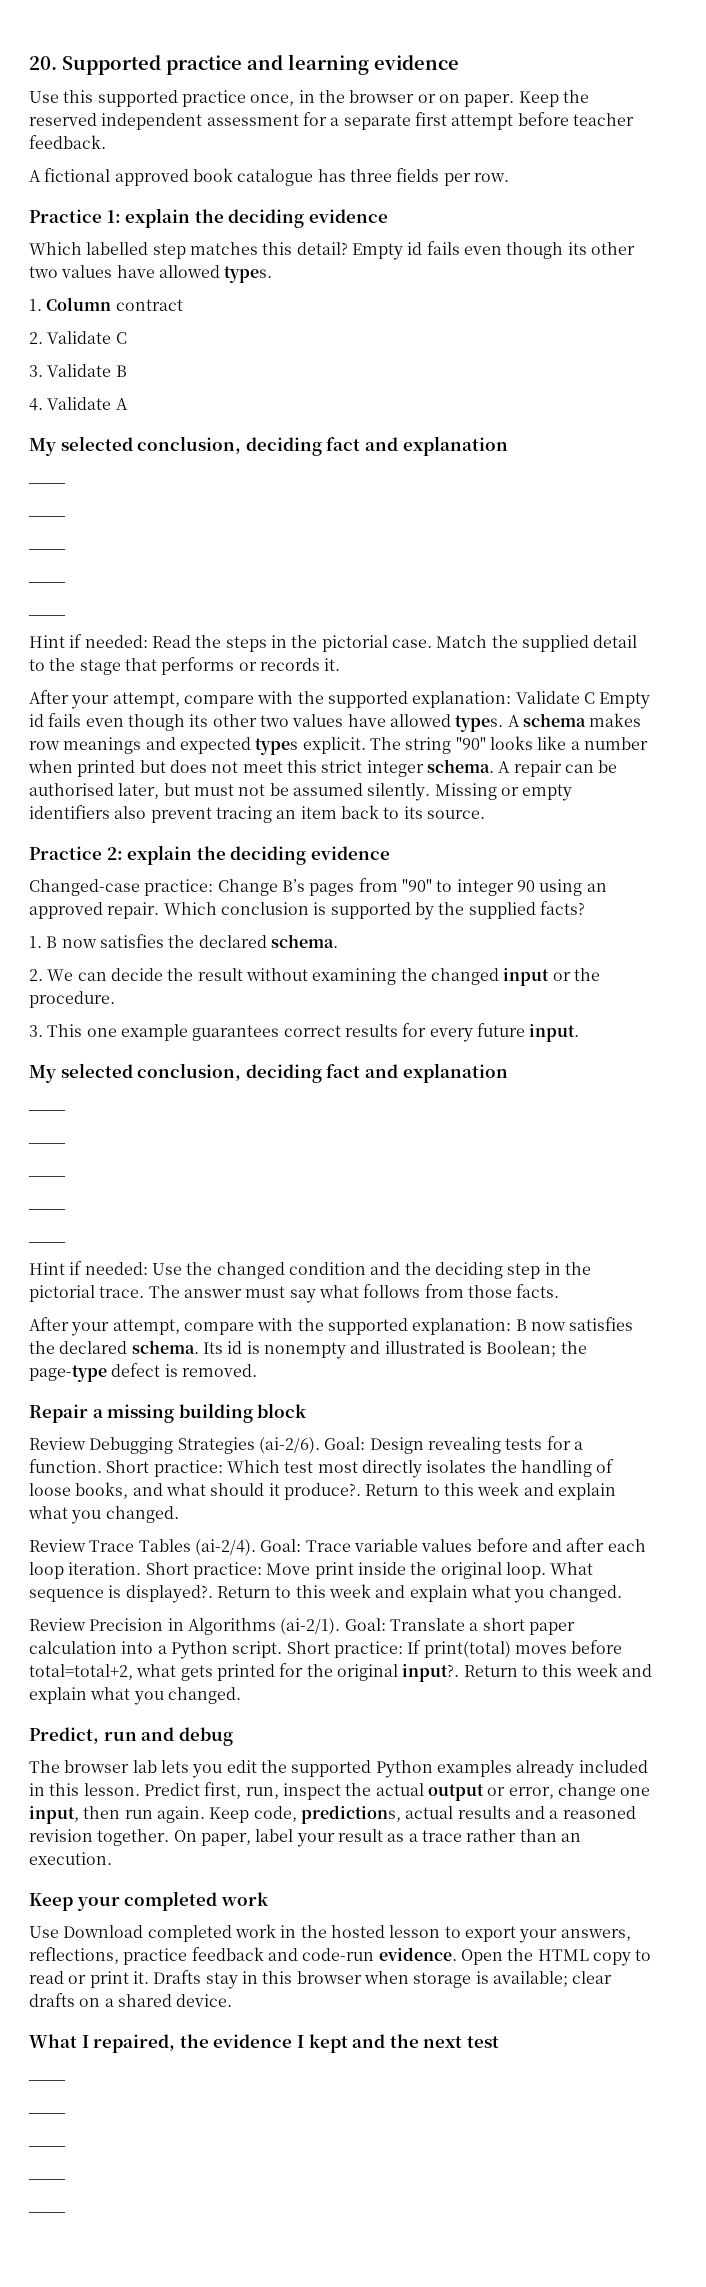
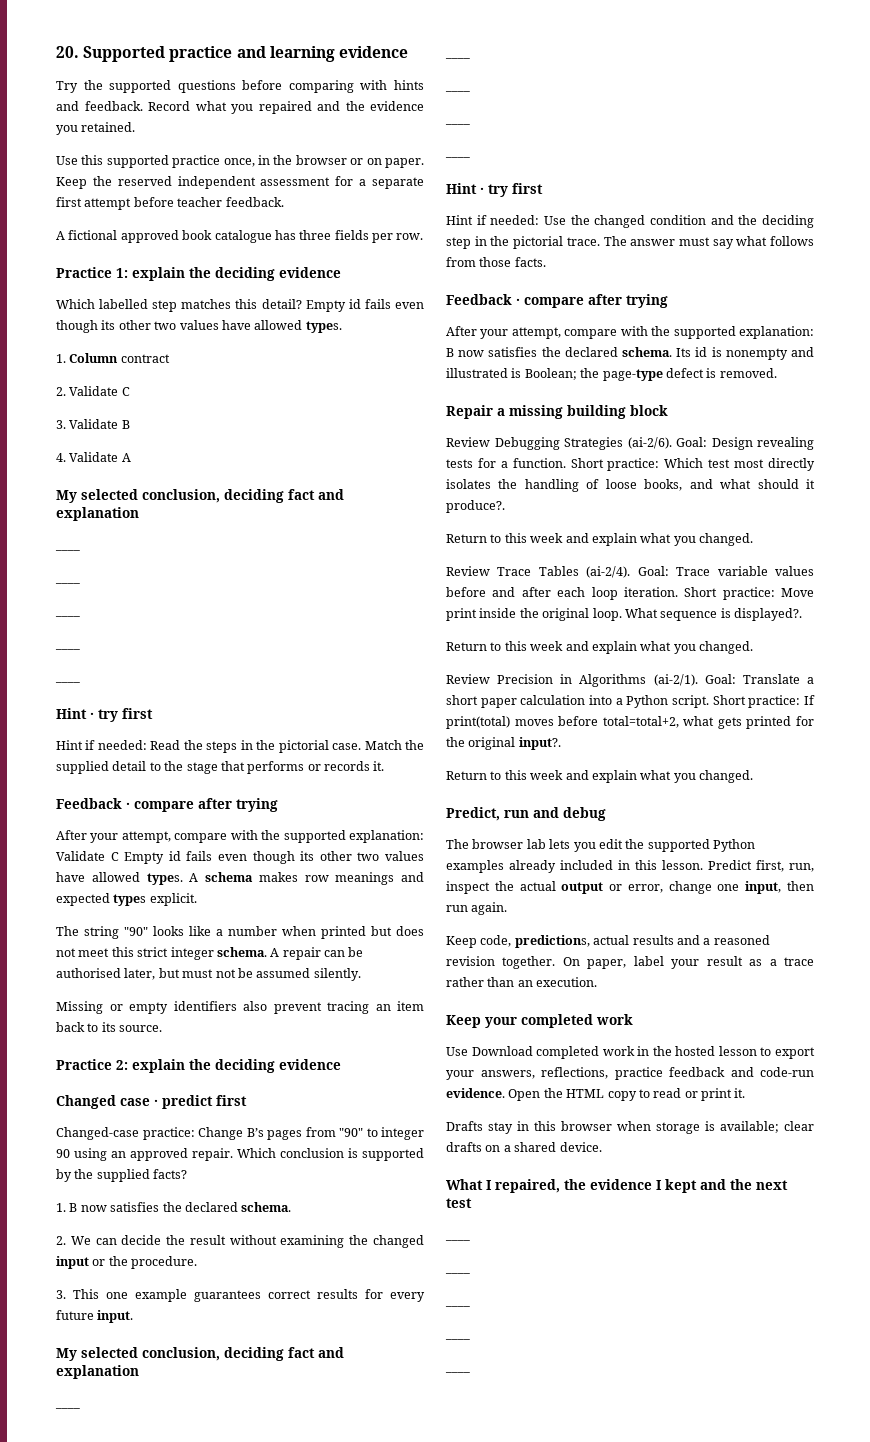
(459, 62) none -> [56,80,424,93] [56,101,424,114] [56,122,136,135] // Try the supported questions before comparing with hints and feedback. Record what you repaired and the evidence you retained.
(66, 615) none -> [56,708,153,722] // Hint · try first
(341, 664) none -> [56,798,278,812] // Feedback · compare after trying
(366, 745) none -> (197, 899) //
(431, 792) none -> (361, 974) //
(390, 853) none -> [56,1095,247,1109] // Changed case · predict first
(66, 1242) none -> [446,183,543,197] // Hint · try first
(560, 1291) none -> [446,294,668,308] // Feedback · compare after trying
(361, 1491) none -> (505, 506) //
(213, 1594) none -> (802, 614) //
(460, 1673) none -> (561, 743) //
(205, 1814) none -> (508, 908) //
(149, 1977) none -> (746, 1093) //

